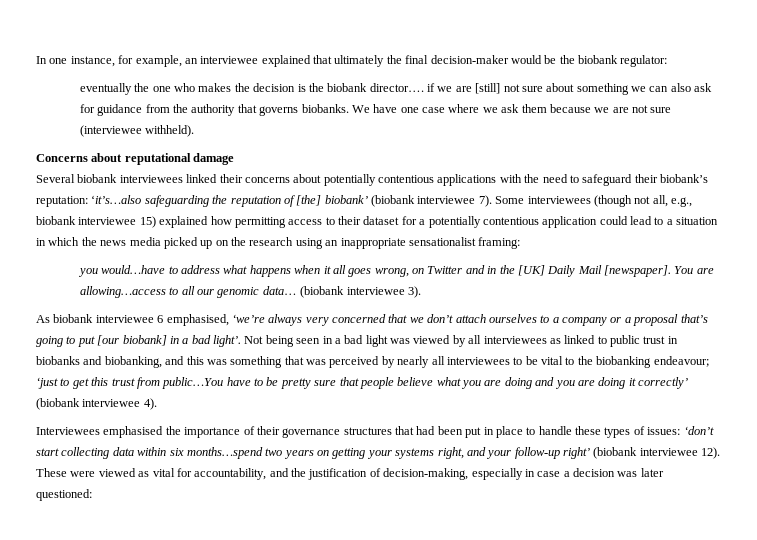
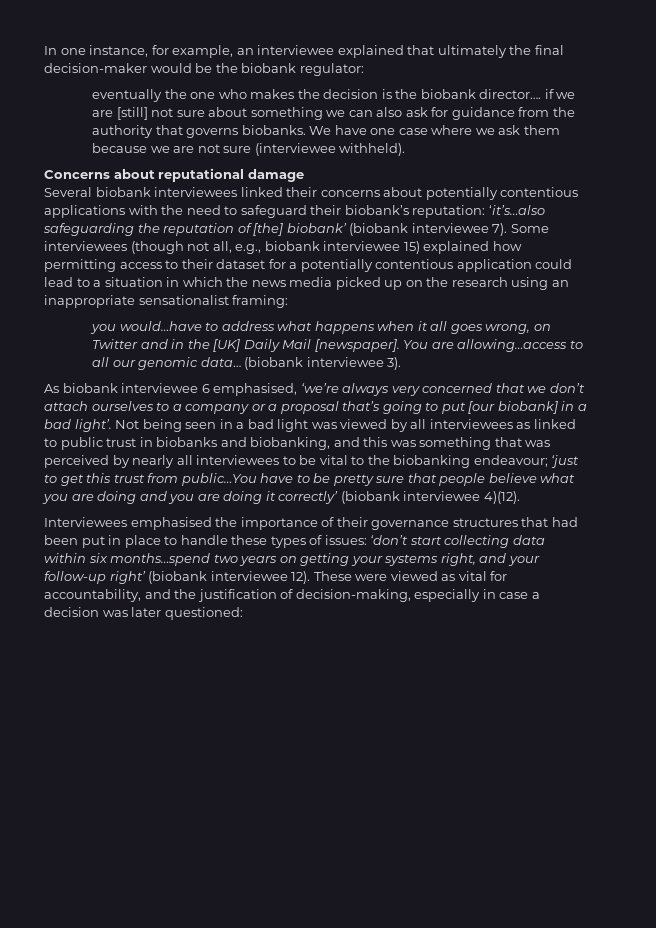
[143,398,157,410] 4). -> [483,491,520,504] 4)(12).

